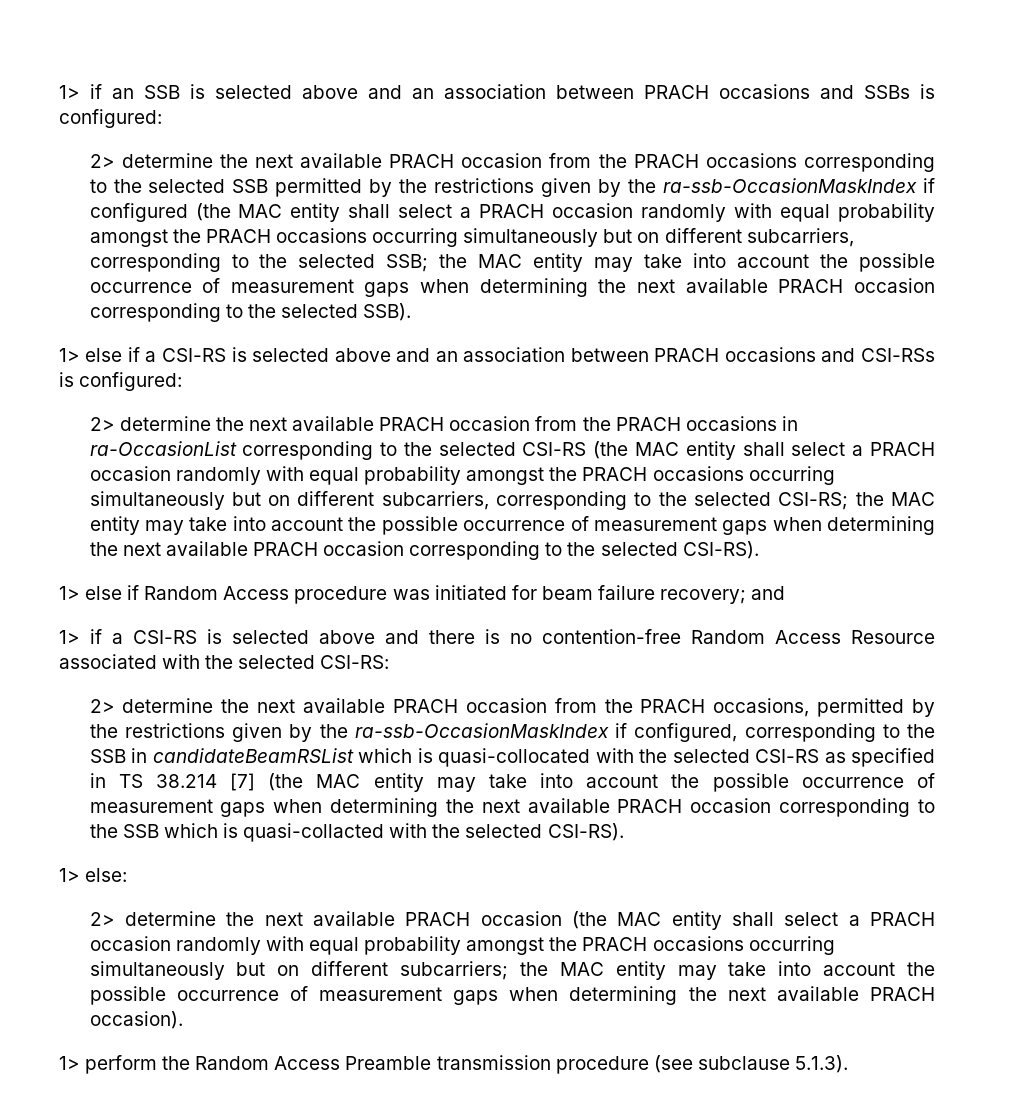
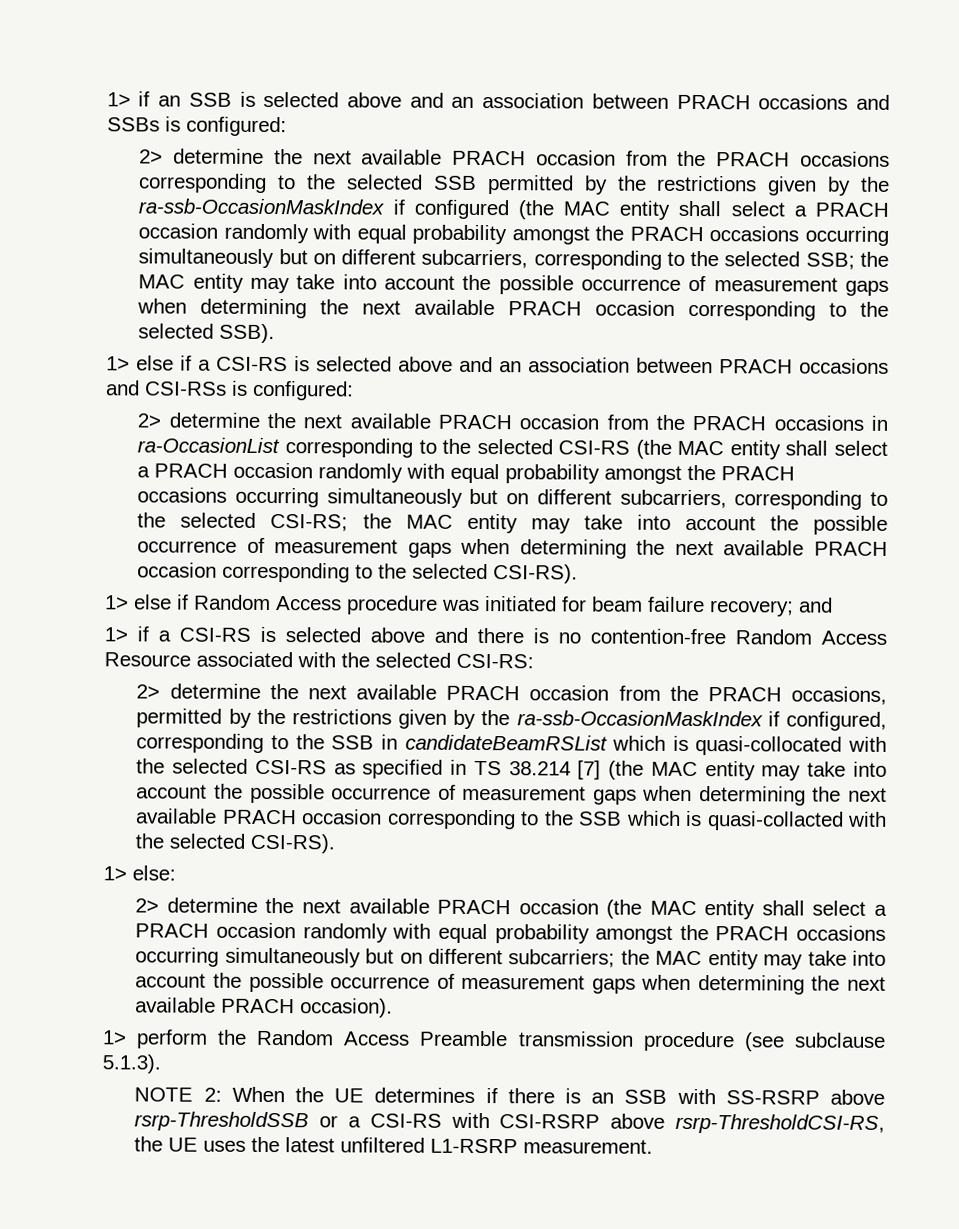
(849, 1064) none -> [134,1086,886,1105] [134,1111,885,1134] [134,1136,654,1154] // NOTE 2: When the UE determines if there is an SSB with SS-RSRP above rsrp-ThresholdSSB or a CSI-RS with CSI-RSRP above rsrp-ThresholdCSI-RS, the UE uses the latest unfiltered L1-RSRP measurement.

